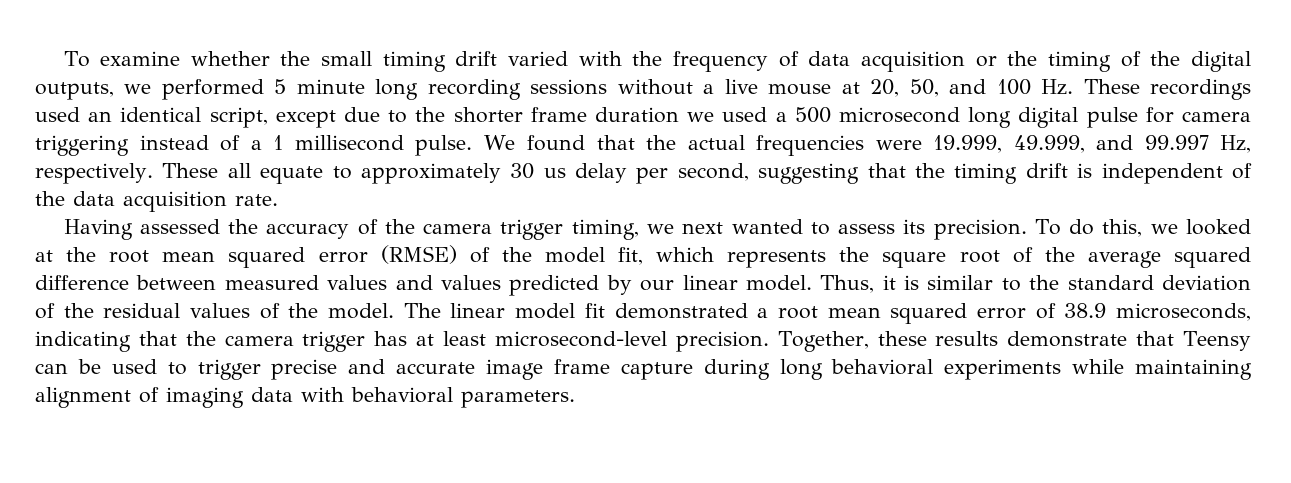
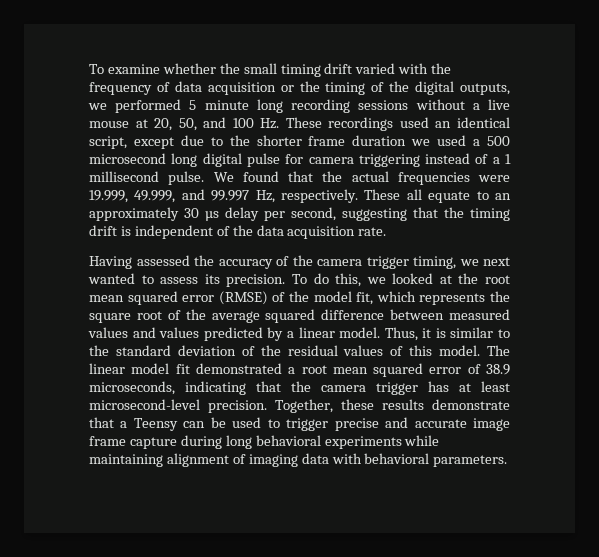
(352, 172) none -> [494,193,511,200] an
[543,168,566,178] us -> [205,211,219,221] µs
[640,280,675,291] our -> [286,331,294,338] a
[288,303,319,318] the -> [409,345,433,356] this
(1175, 338) none -> [120,421,128,428] a

